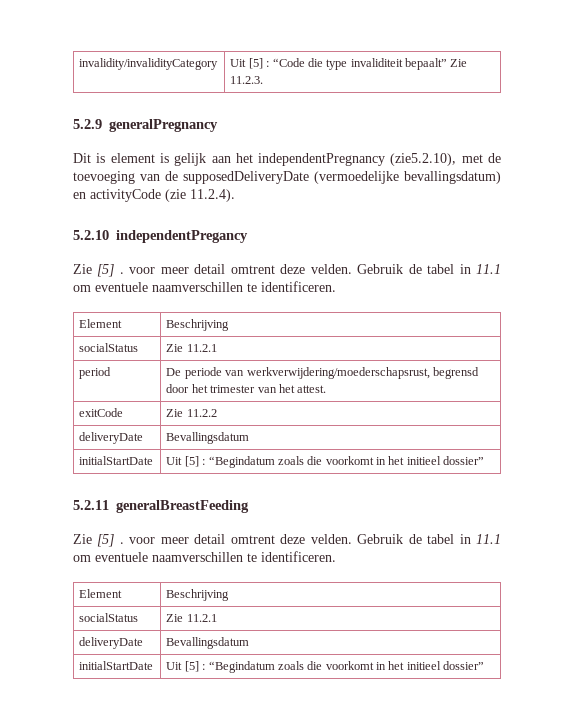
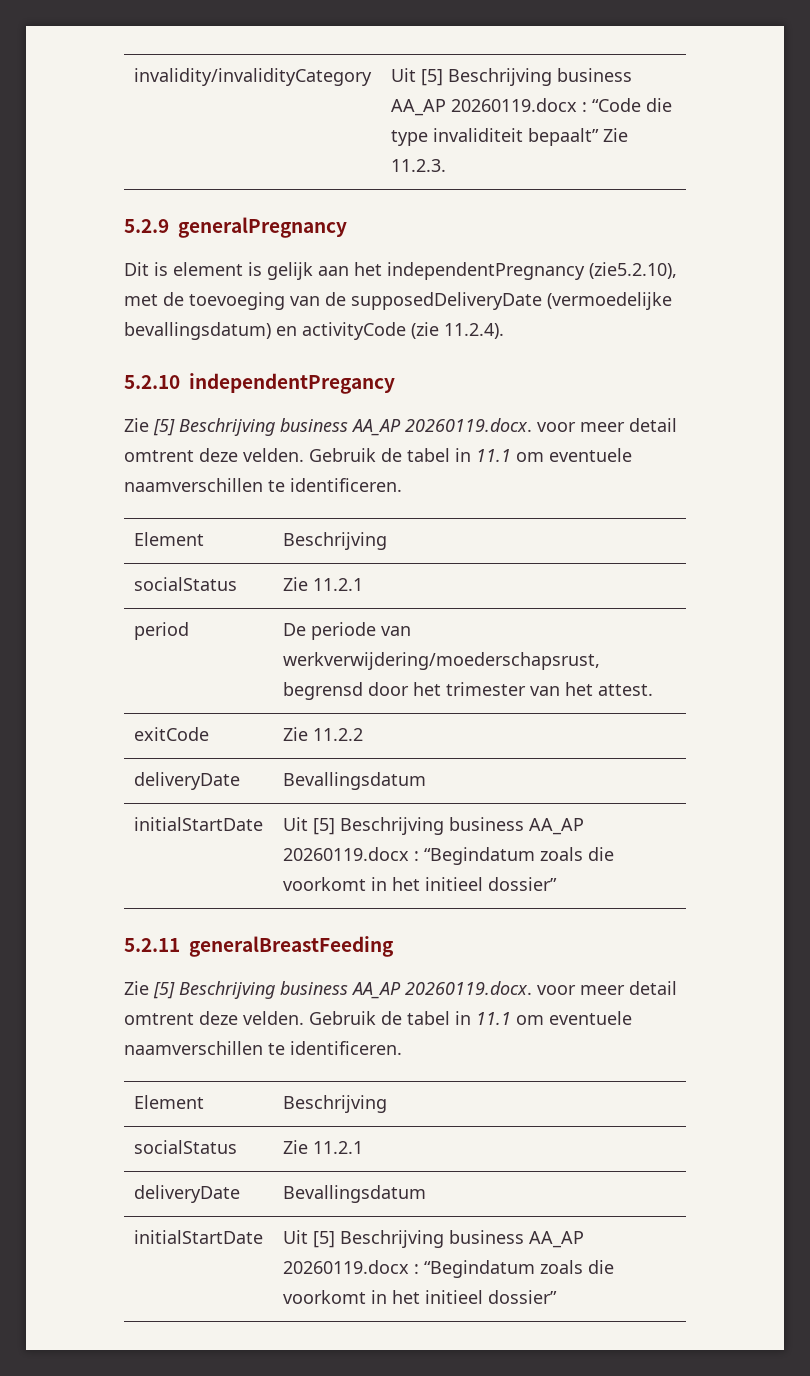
(263, 63) none -> [447,68,632,86] [390,98,577,116] Beschrijving business AA_AP 20260119.docx
[119,272,124,274] . -> [179,418,532,436] Beschrijving business AA_AP 20260119.docx.
(199, 461) none -> [339,817,584,835] [282,847,409,861] Beschrijving business AA_AP 20260119.docx
[119,542,124,544] . -> [179,981,532,999] Beschrijving business AA_AP 20260119.docx.
(199, 666) none -> [339,1230,584,1248] [282,1260,409,1274] Beschrijving business AA_AP 20260119.docx

